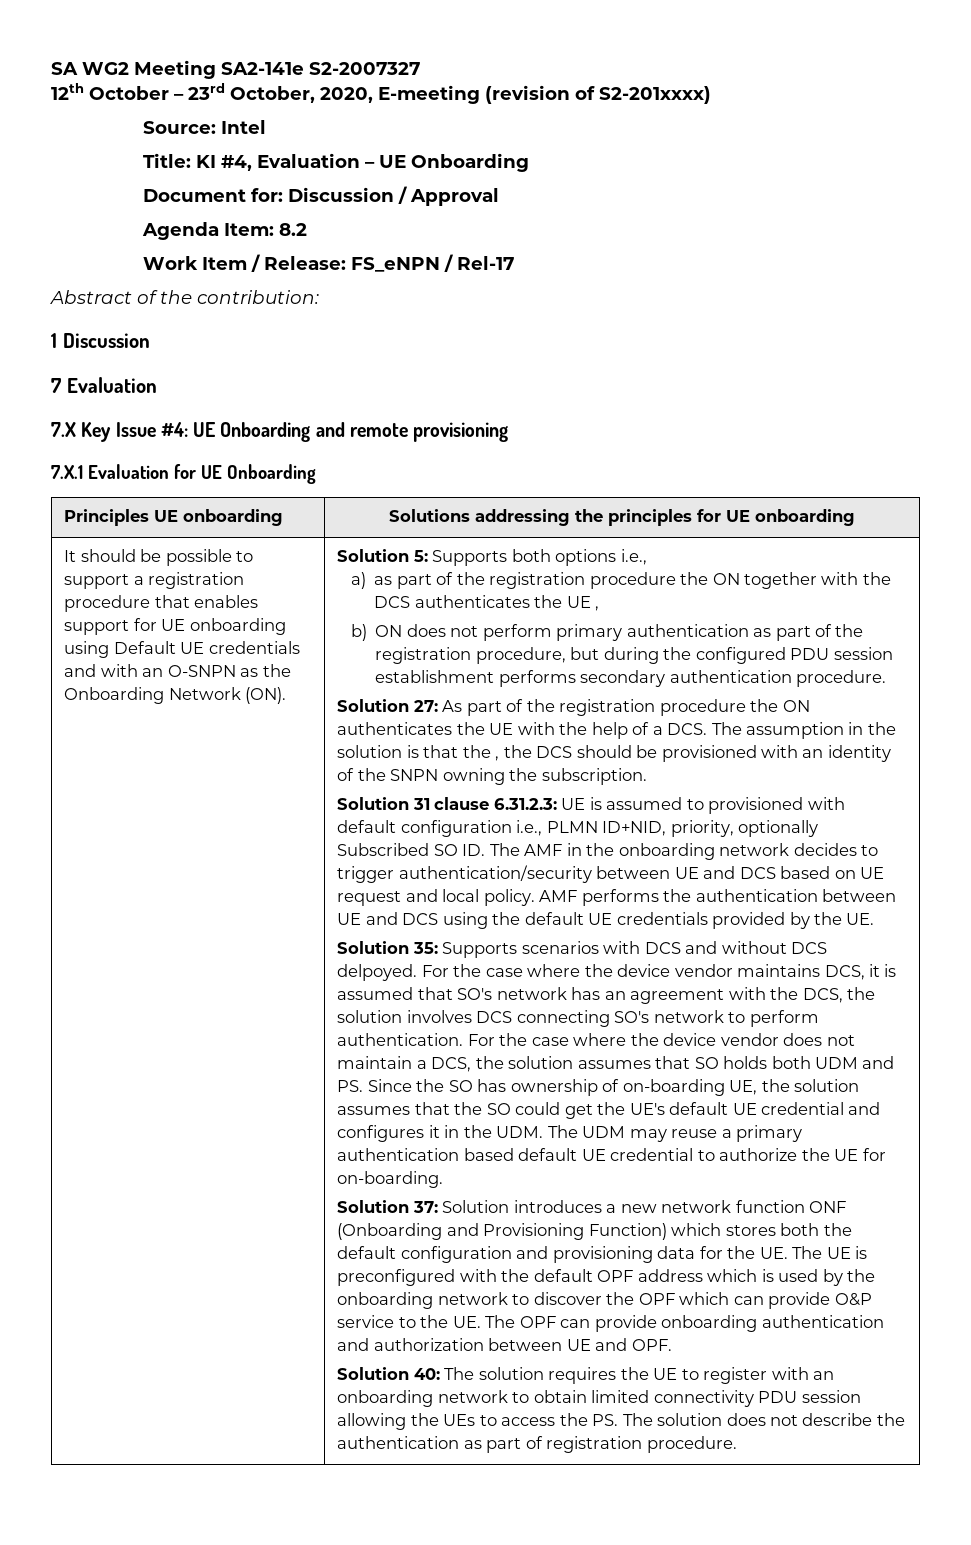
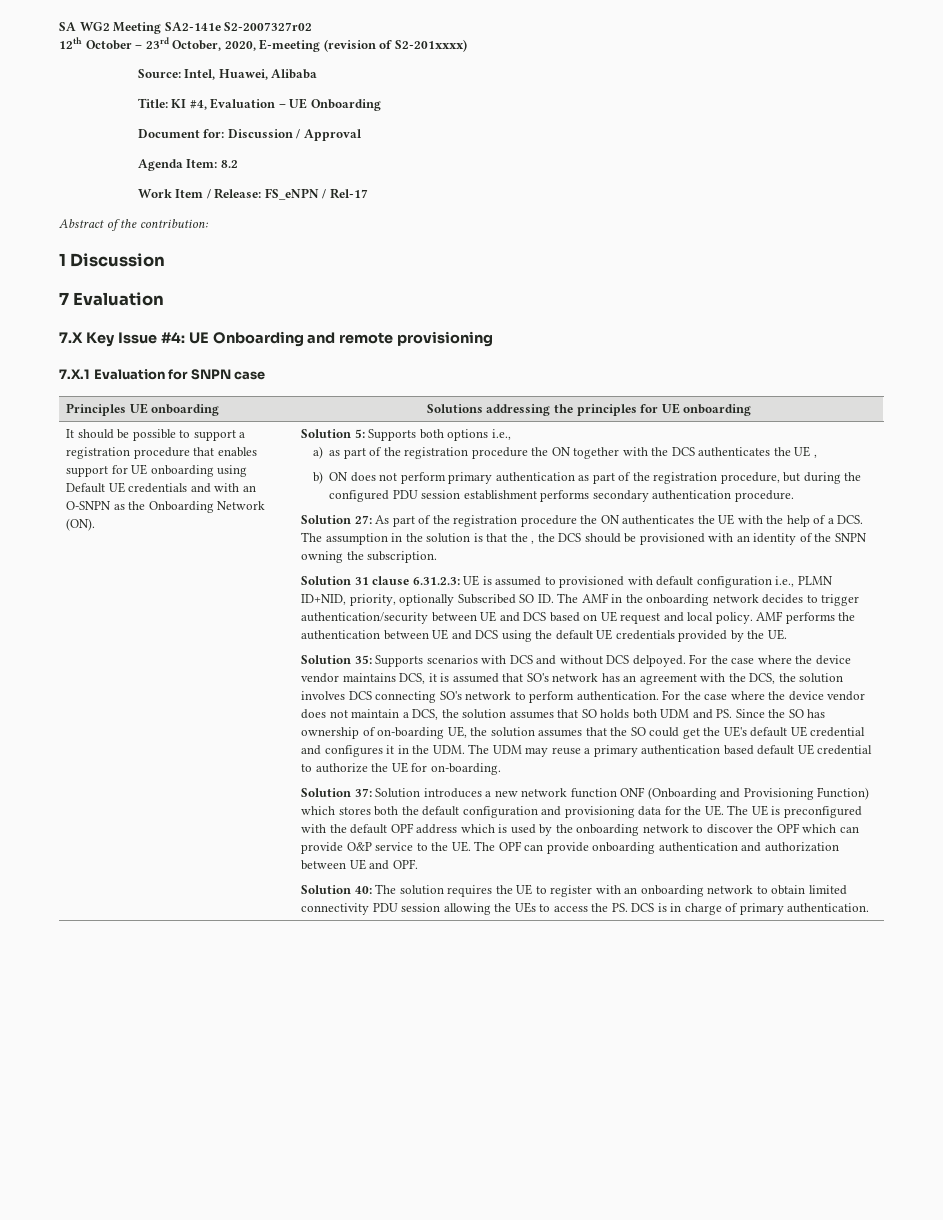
[309,62,420,75] S2-2007327 -> [224,22,313,31] S2-2007327r02
[220,120,266,134] Intel -> [184,69,318,80] Intel, Huawei, Alibaba
[200,464,316,484] UE Onboarding -> [190,369,266,380] SNPN case
[622,1413,905,1426] [337,1436,737,1453] The solution does not describe the authentication as part of registration procedure. -> [631,903,870,915] DCS is in charge of primary authentication.

